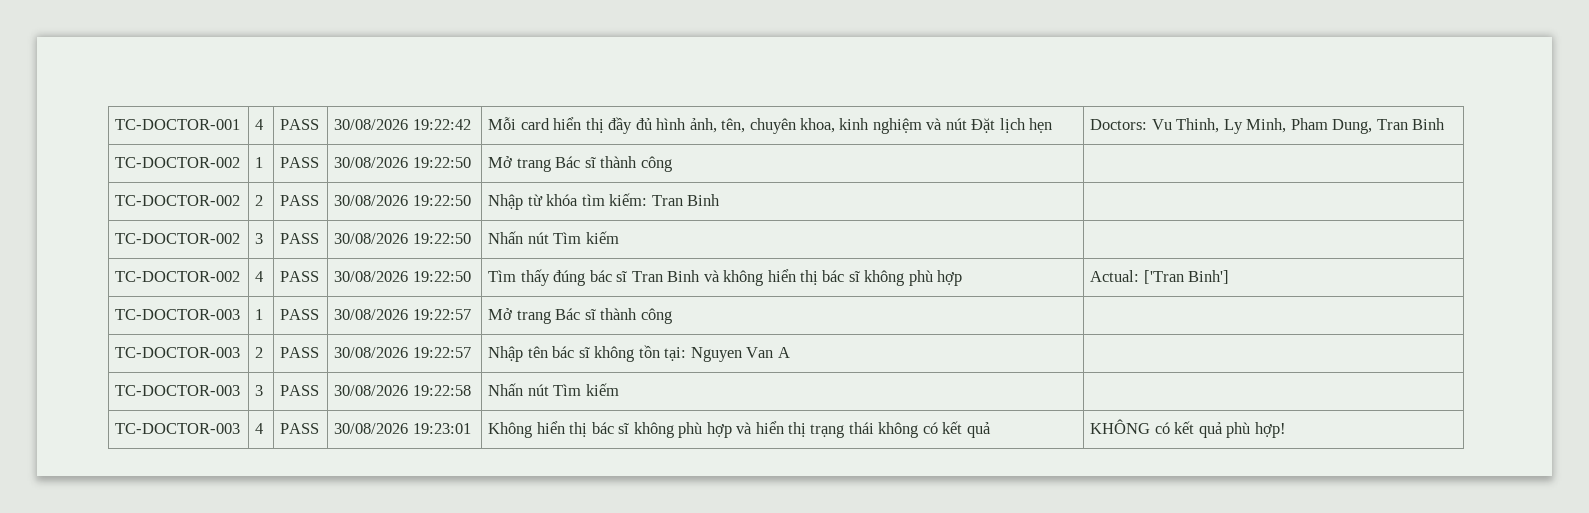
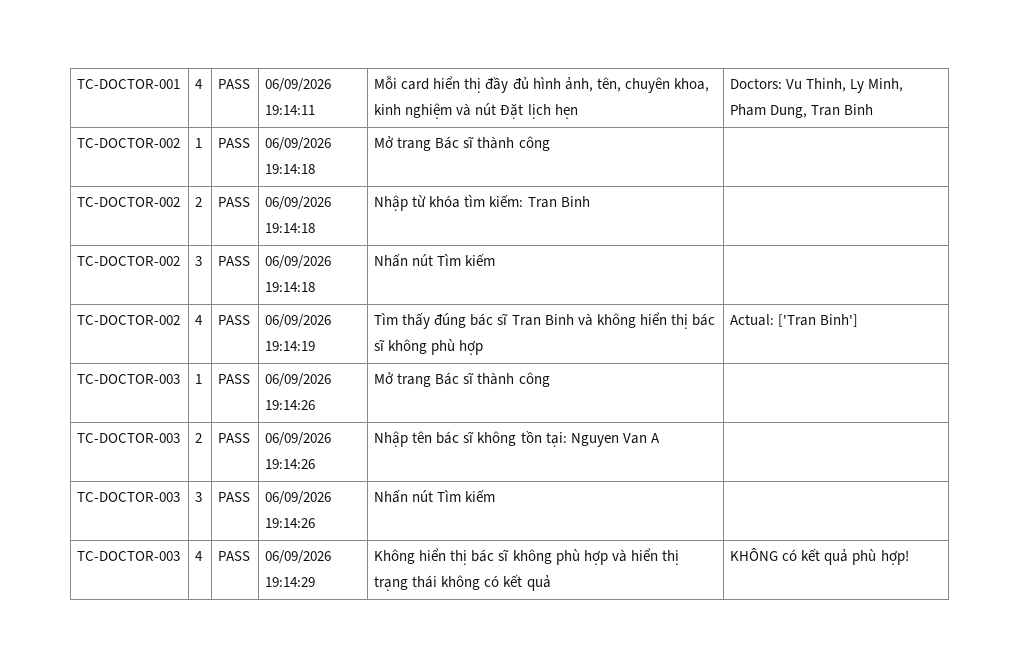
[334,119,471,130] 30/08/2026 19:22:42 -> [265,78,332,92] [265,105,316,115] 06/09/2026 19:14:11
[334,157,471,168] 30/08/2026 19:22:50 -> [265,137,332,151] [265,164,316,174] 06/09/2026 19:14:18
[334,195,471,206] 30/08/2026 19:22:50 -> [265,196,332,210] [265,223,316,233] 06/09/2026 19:14:18
[334,233,471,244] 30/08/2026 19:22:50 -> [265,255,332,269] [265,282,316,292] 06/09/2026 19:14:18
[334,271,471,282] 30/08/2026 19:22:50 -> [265,314,332,328] [265,341,316,351] 06/09/2026 19:14:19
[334,309,471,320] 30/08/2026 19:22:57 -> [265,373,332,387] [265,400,316,410] 06/09/2026 19:14:26
[334,347,471,358] 30/08/2026 19:22:57 -> [265,432,332,446] [265,459,316,469] 06/09/2026 19:14:26
[334,385,471,396] 30/08/2026 19:22:58 -> [265,491,332,505] [265,518,316,528] 06/09/2026 19:14:26
[334,423,471,434] 30/08/2026 19:23:01 -> [265,550,332,564] [265,577,316,587] 06/09/2026 19:14:29

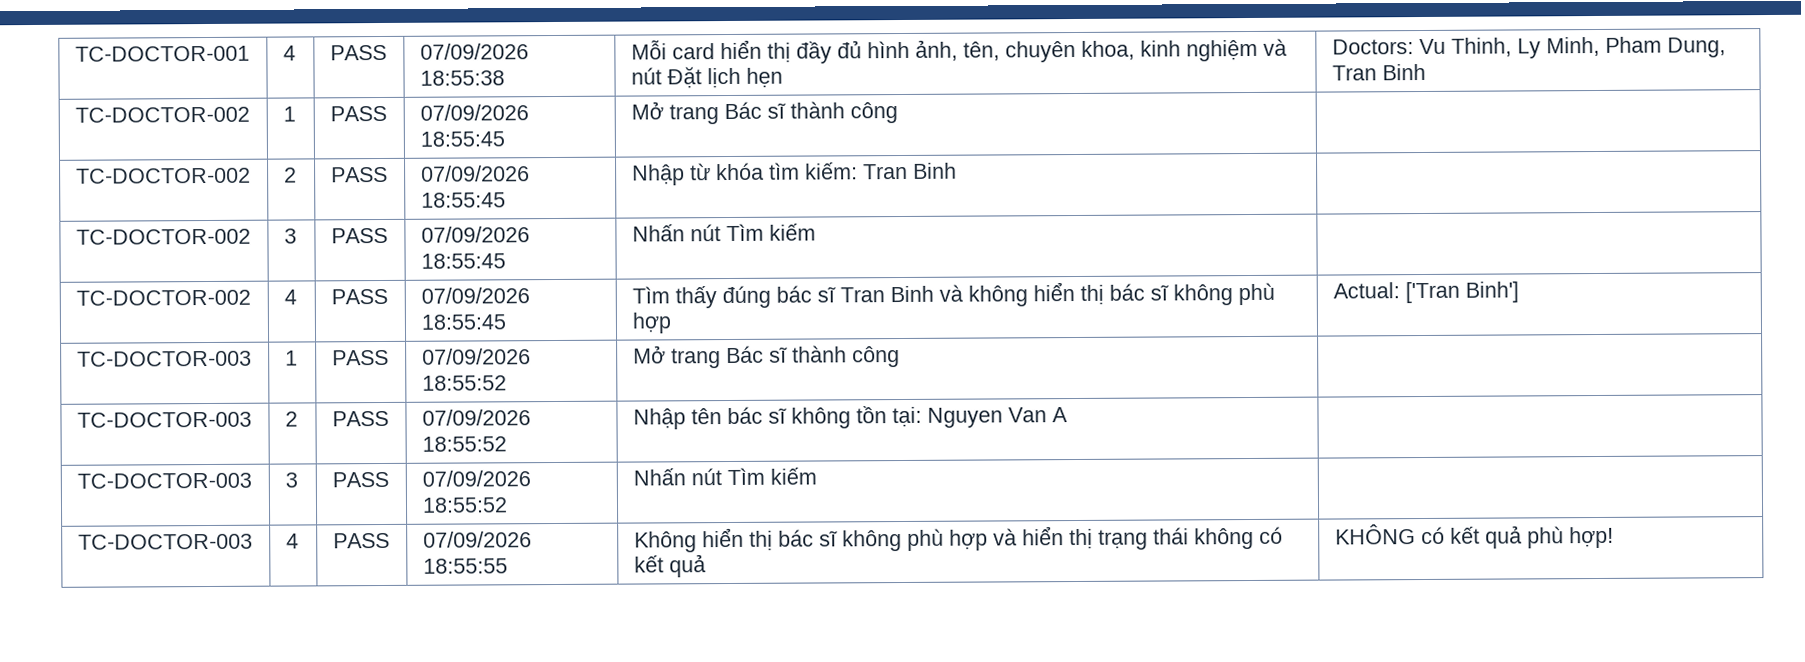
[265,78,332,92] [265,105,316,115] 06/09/2026 19:14:11 -> [419,43,529,60] [419,70,505,86] 07/09/2026 18:55:38
[265,137,332,151] [265,164,316,174] 06/09/2026 19:14:18 -> [419,104,529,121] [419,131,505,147] 07/09/2026 18:55:45
[265,196,332,210] [265,223,316,233] 06/09/2026 19:14:18 -> [420,165,530,182] [420,192,506,208] 07/09/2026 18:55:45
[265,255,332,269] [265,282,316,292] 06/09/2026 19:14:18 -> [420,226,530,243] [420,253,506,269] 07/09/2026 18:55:45
[265,314,332,328] [265,341,316,351] 06/09/2026 19:14:19 -> [420,287,530,304] [420,314,506,330] 07/09/2026 18:55:45
[265,373,332,387] [265,400,316,410] 06/09/2026 19:14:26 -> [421,348,531,365] [421,375,507,391] 07/09/2026 18:55:52
[265,432,332,446] [265,459,316,469] 06/09/2026 19:14:26 -> [421,409,531,426] [421,436,507,452] 07/09/2026 18:55:52
[265,491,332,505] [265,518,316,528] 06/09/2026 19:14:26 -> [421,470,531,487] [421,497,508,513] 07/09/2026 18:55:52
[265,550,332,564] [265,577,316,587] 06/09/2026 19:14:29 -> [422,531,532,548] [422,558,508,574] 07/09/2026 18:55:55

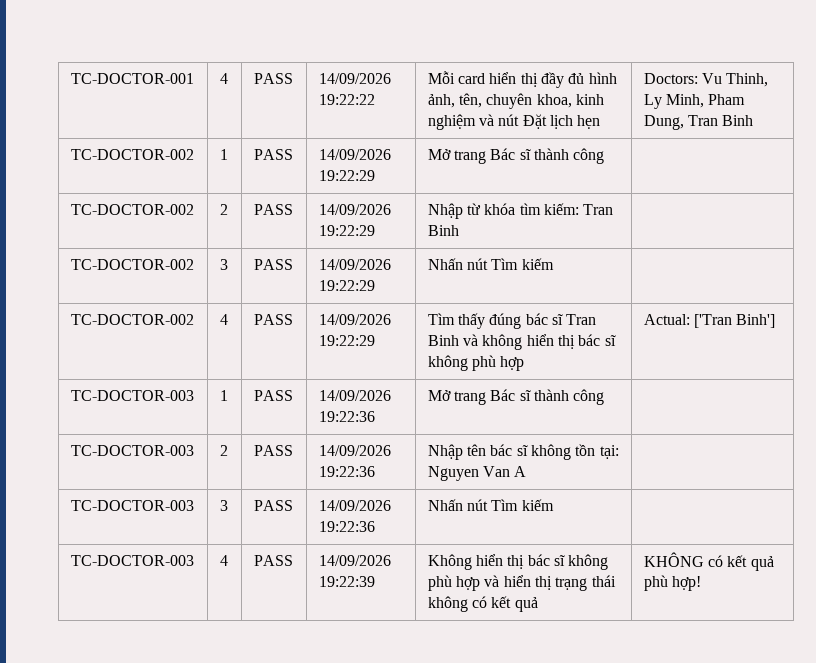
[419,43,529,60] [419,70,505,86] 07/09/2026 18:55:38 -> [318,73,391,84] [318,94,375,105] 14/09/2026 19:22:22
[419,104,529,121] [419,131,505,147] 07/09/2026 18:55:45 -> [318,149,391,160] [318,170,375,181] 14/09/2026 19:22:29
[420,165,530,182] [420,192,506,208] 07/09/2026 18:55:45 -> [318,204,391,215] [318,225,375,236] 14/09/2026 19:22:29
[420,226,530,243] [420,253,506,269] 07/09/2026 18:55:45 -> [318,259,391,270] [318,280,375,291] 14/09/2026 19:22:29
[420,287,530,304] [420,314,506,330] 07/09/2026 18:55:45 -> [318,314,391,325] [318,335,375,346] 14/09/2026 19:22:29
[421,348,531,365] [421,375,507,391] 07/09/2026 18:55:52 -> [318,390,391,401] [318,411,375,422] 14/09/2026 19:22:36
[421,409,531,426] [421,436,507,452] 07/09/2026 18:55:52 -> [318,445,391,456] [318,466,375,477] 14/09/2026 19:22:36
[421,470,531,487] [421,497,508,513] 07/09/2026 18:55:52 -> [318,500,391,511] [318,521,375,532] 14/09/2026 19:22:36
[422,531,532,548] [422,558,508,574] 07/09/2026 18:55:55 -> [318,555,391,566] [318,576,375,587] 14/09/2026 19:22:39

